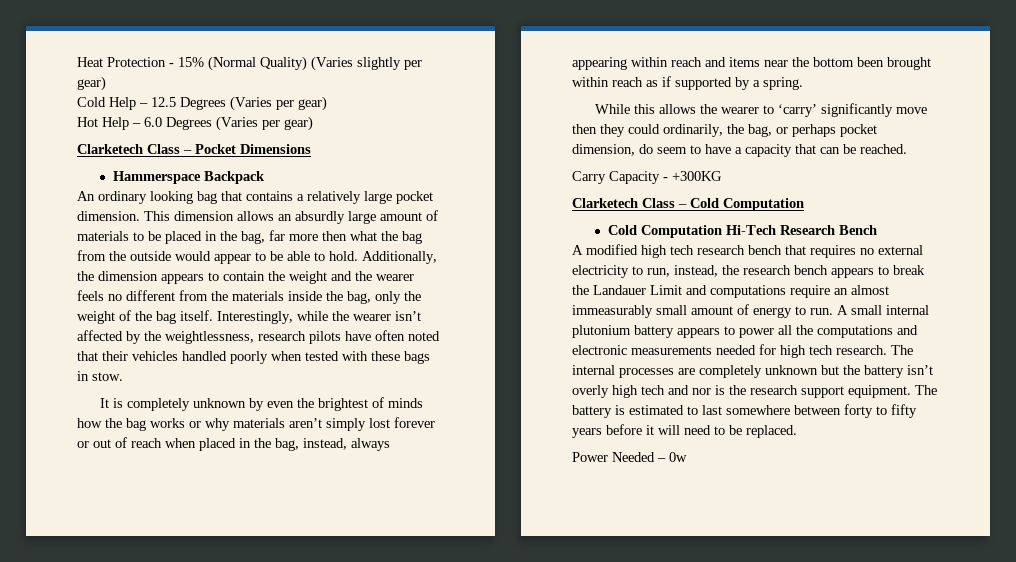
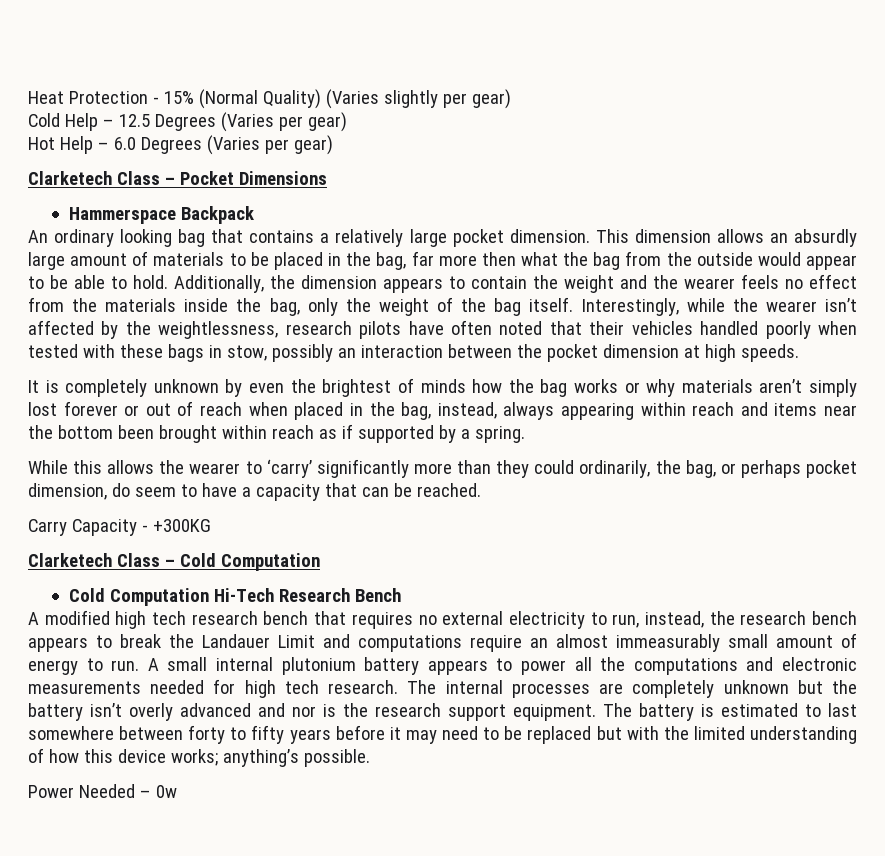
[126,290,175,301] different -> [809,274,857,289] effect
[92,372,123,381] stow. -> [226,344,799,362] stow, possibly an interaction between the pocket dimension at high speeds.
[896,107,928,114] [572,124,597,134] move then -> [413,460,492,474] more than
[612,385,665,398] high tech -> [180,703,251,717] advanced
[658,425,680,435] will -> [405,730,437,744] may
[746,425,797,438] replaced. -> [527,726,858,744] [28,748,370,767] replaced but with the limited understanding of how this device works; anything’s possible.

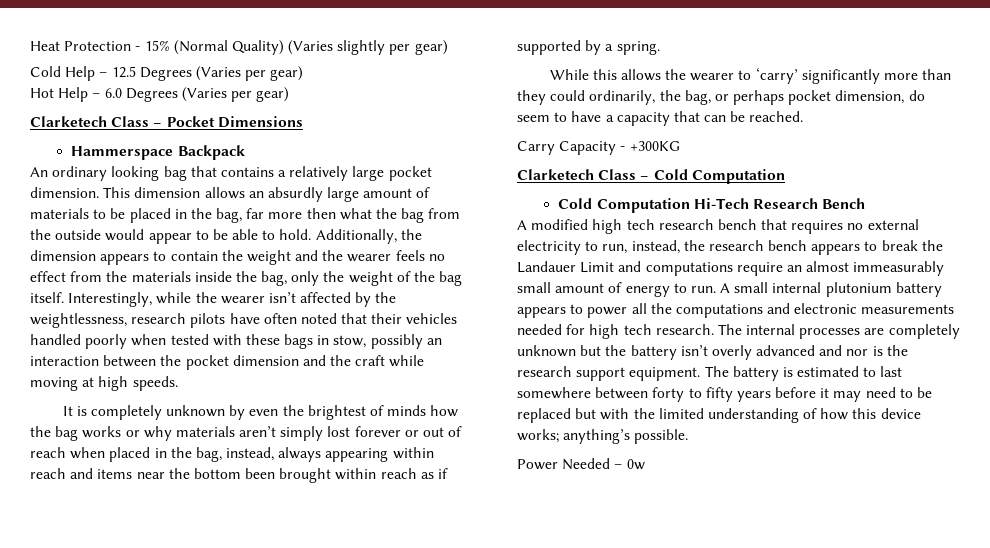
(679, 351) none -> [302,355,425,367] [30,377,78,391] and the craft while moving

